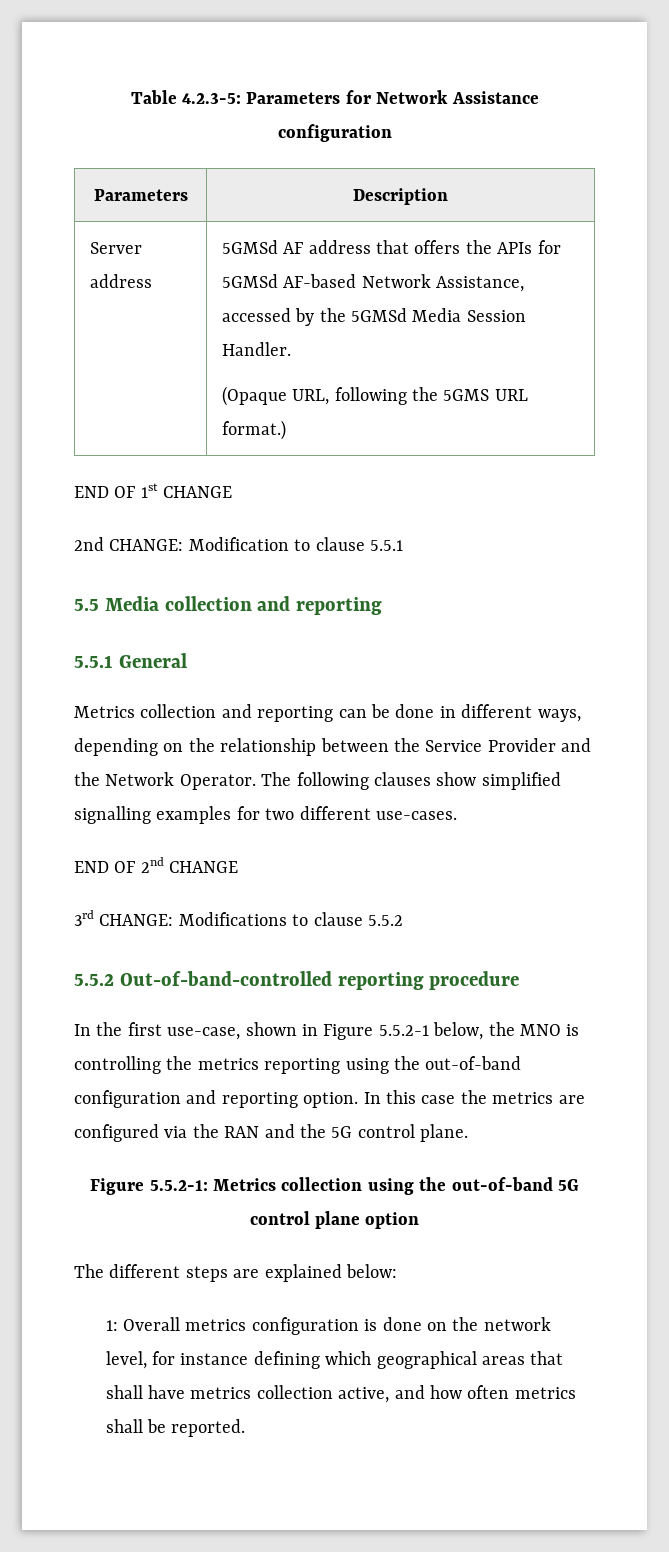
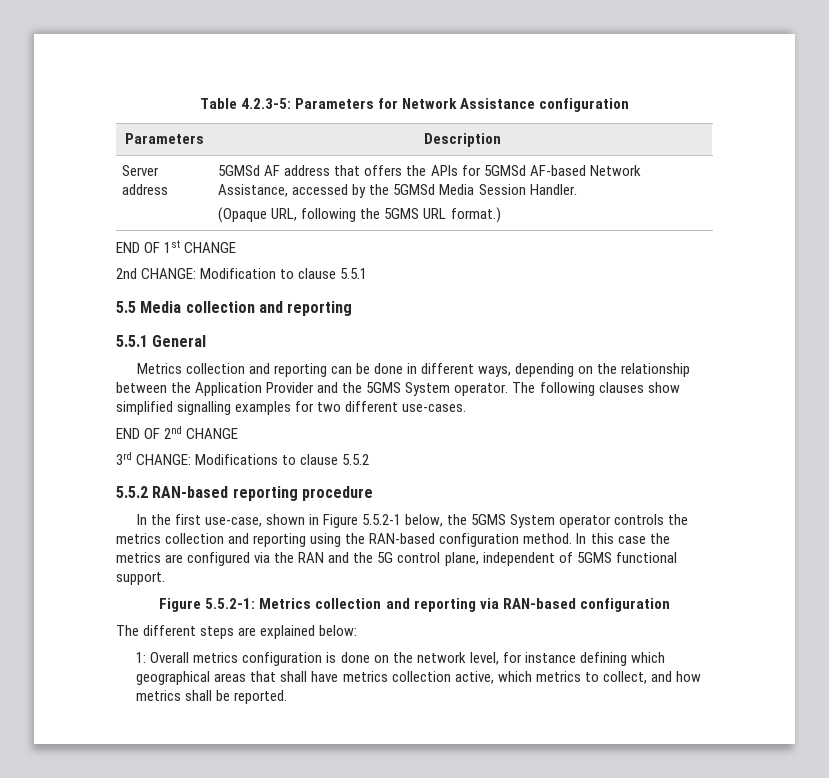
[425,740,483,752] Service -> [195,382,263,396] Application
[105,772,256,790] Network Operator. -> [366,382,509,396] 5GMS System operator.
[119,971,332,986] Out-of-band-controlled -> [152,486,229,498] RAN-based
[519,1024,580,1036] [74,1056,522,1074] [74,1090,359,1108] MNO is controlling the metrics reporting using the out-of-band configuration and reporting option. -> [471,514,689,528] [116,533,573,547] 5GMS System operator controls the metrics collection and reporting using the RAN-based configuration method.
[420,1124,469,1142] [90,1177,579,1195] [249,1211,420,1229] plane. // Figure 5.5.2-1: Metrics collection using the out-of-band 5G control plane option -> [444,552,677,566] [116,572,165,585] [159,598,670,612] plane, independent of 5GMS functional support. // Figure 5.5.2-1: Metrics collection and reporting via RAN-based configuration
(390, 1395) none -> [497,671,647,684] which metrics to collect,
[467,1385,510,1399] often -> (701, 676) none

